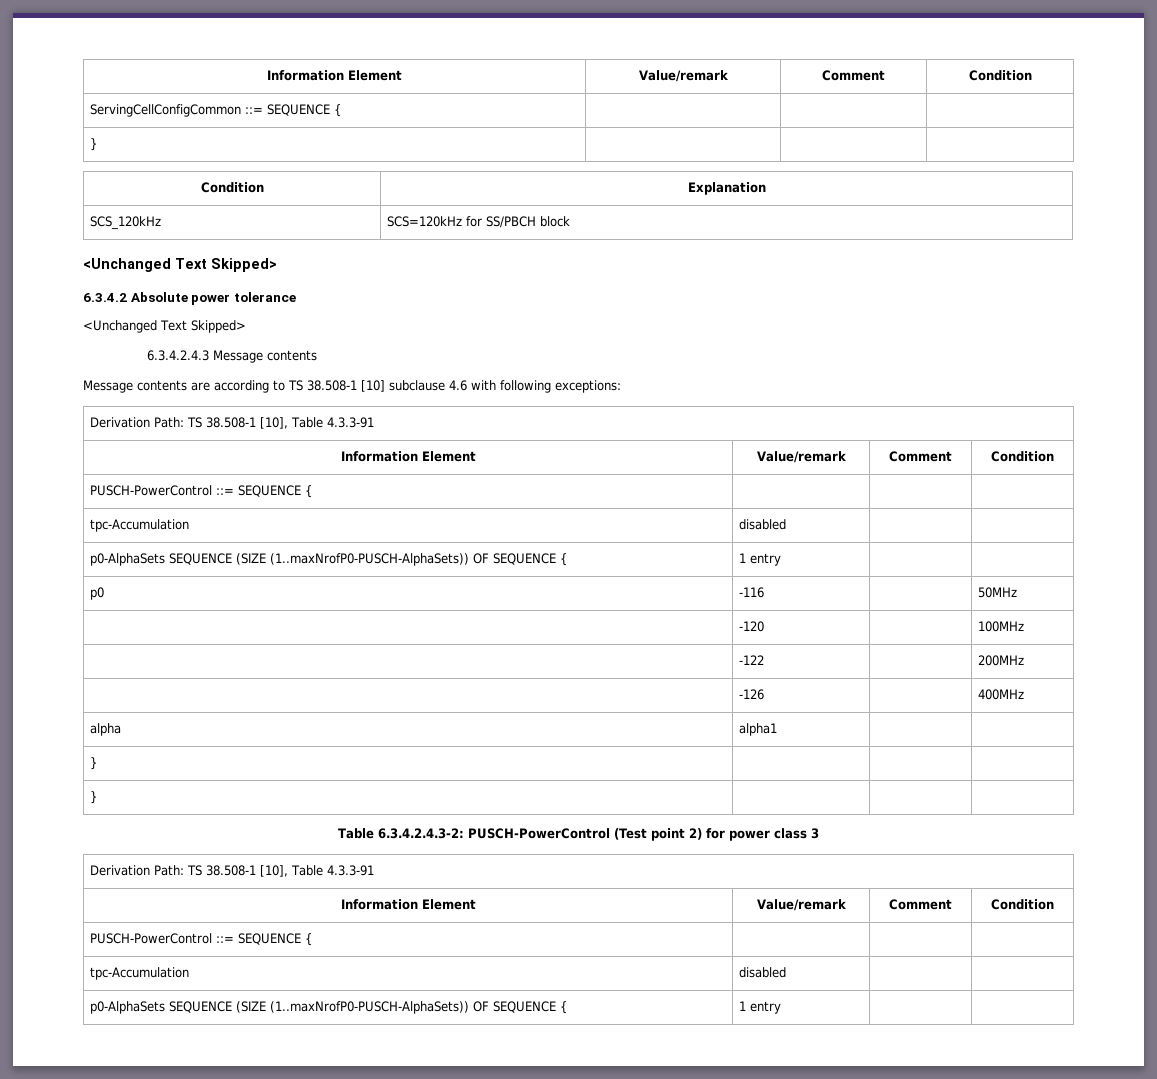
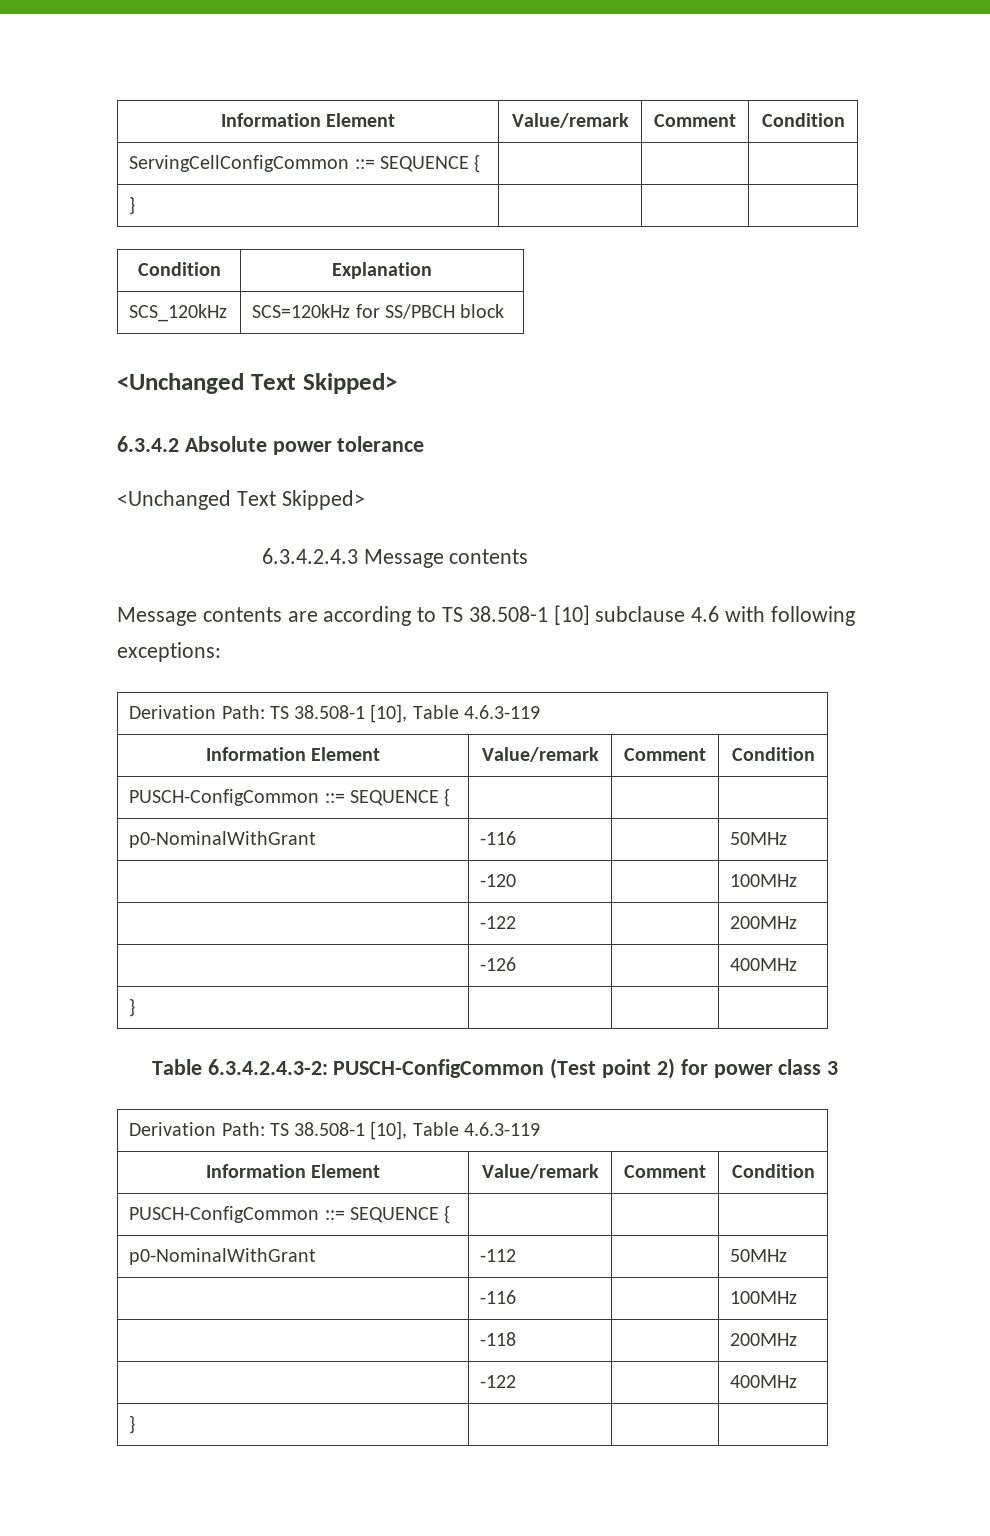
[326,417,374,428] [340,451,476,462] [756,451,846,463] [889,451,952,462] [991,451,1054,462] [89,485,312,498] [89,519,189,532] [738,519,786,530] [89,553,567,566] [738,553,781,566] [89,587,104,600] 4.3.3-91 // Information Element | Value/remark | Comment | Condition // PUSCH-PowerControl ::= SEQUENCE { | | | // tpc-Accumulation | disabled | | // p0-AlphaSets SEQUENCE (SIZE (1..maxNrofP0-PUSCH-AlphaSets)) OF SEQUENCE { | 1 entry | | // p0 -> [463,705,540,719] [205,747,381,761] [481,747,599,762] [624,748,706,761] [731,747,815,761] [129,788,451,807] [129,831,317,848] 4.6.3-119 // Information Element | Value/remark | Comment | Condition // PUSCH-ConfigCommon ::= SEQUENCE { | | | // p0-NominalWithGrant
[89,723,121,736] [738,723,777,736] [89,757,97,770] // alpha | alpha1 | | // } | | | -> (798, 964) none
[467,828,610,839] PUSCH-PowerControl -> [333,1059,545,1078] PUSCH-ConfigCommon
[326,865,374,876] [340,899,476,910] [756,899,846,911] [889,899,952,910] [991,899,1054,910] [89,933,312,946] [89,967,189,980] [738,967,786,978] [89,1001,567,1014] [738,1001,781,1014] 4.3.3-91 // Information Element | Value/remark | Comment | Condition // PUSCH-PowerControl ::= SEQUENCE { | | | // tpc-Accumulation | disabled | | // p0-AlphaSets SEQUENCE (SIZE (1..maxNrofP0-PUSCH-AlphaSets)) OF SEQUENCE { | 1 entry -> [463,1122,540,1136] [205,1164,381,1178] [481,1164,599,1179] [624,1165,706,1178] [731,1164,815,1178] [129,1205,451,1224] [129,1248,317,1265] [480,1249,517,1262] [730,1249,788,1262] [480,1290,517,1304] [730,1291,798,1304] [480,1332,517,1346] [730,1333,798,1346] [480,1375,517,1388] [730,1375,798,1388] [129,1415,136,1434] 4.6.3-119 // Information Element | Value/remark | Comment | Condition // PUSCH-ConfigCommon ::= SEQUENCE { | | | // p0-NominalWithGrant | -112 | | 50MHz // | -116 | | 100MHz // | -118 | | 200MHz // | -122 | | 400MHz // } |

